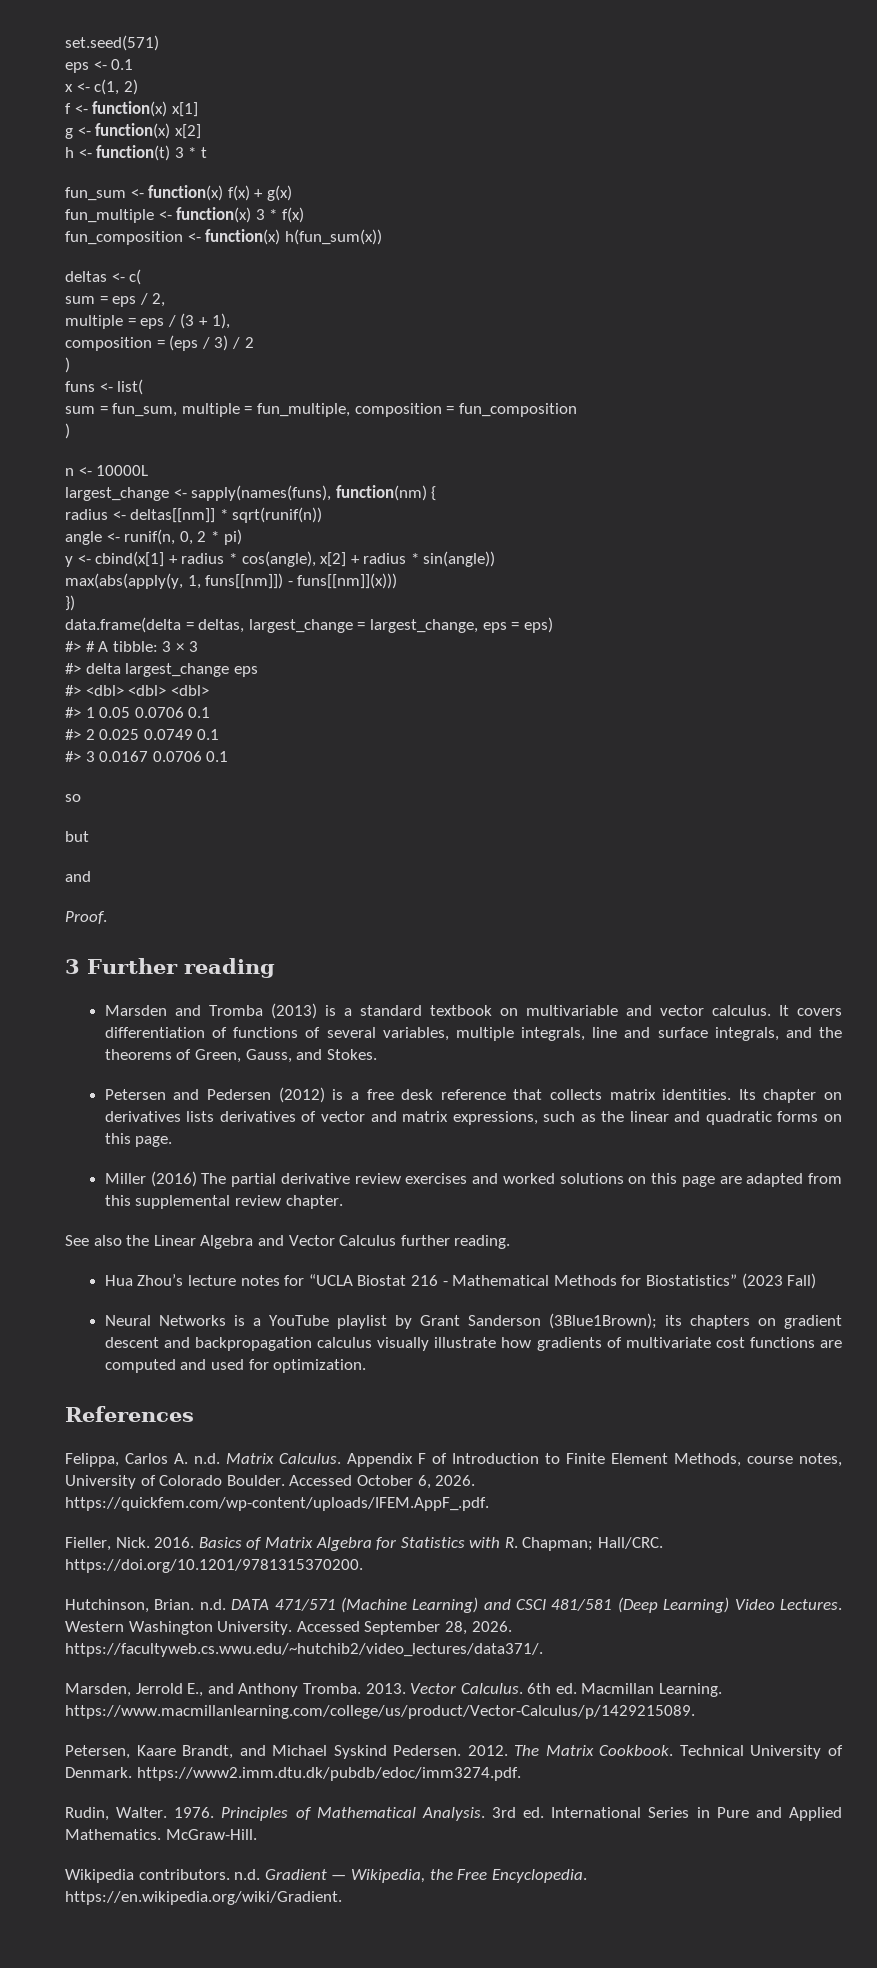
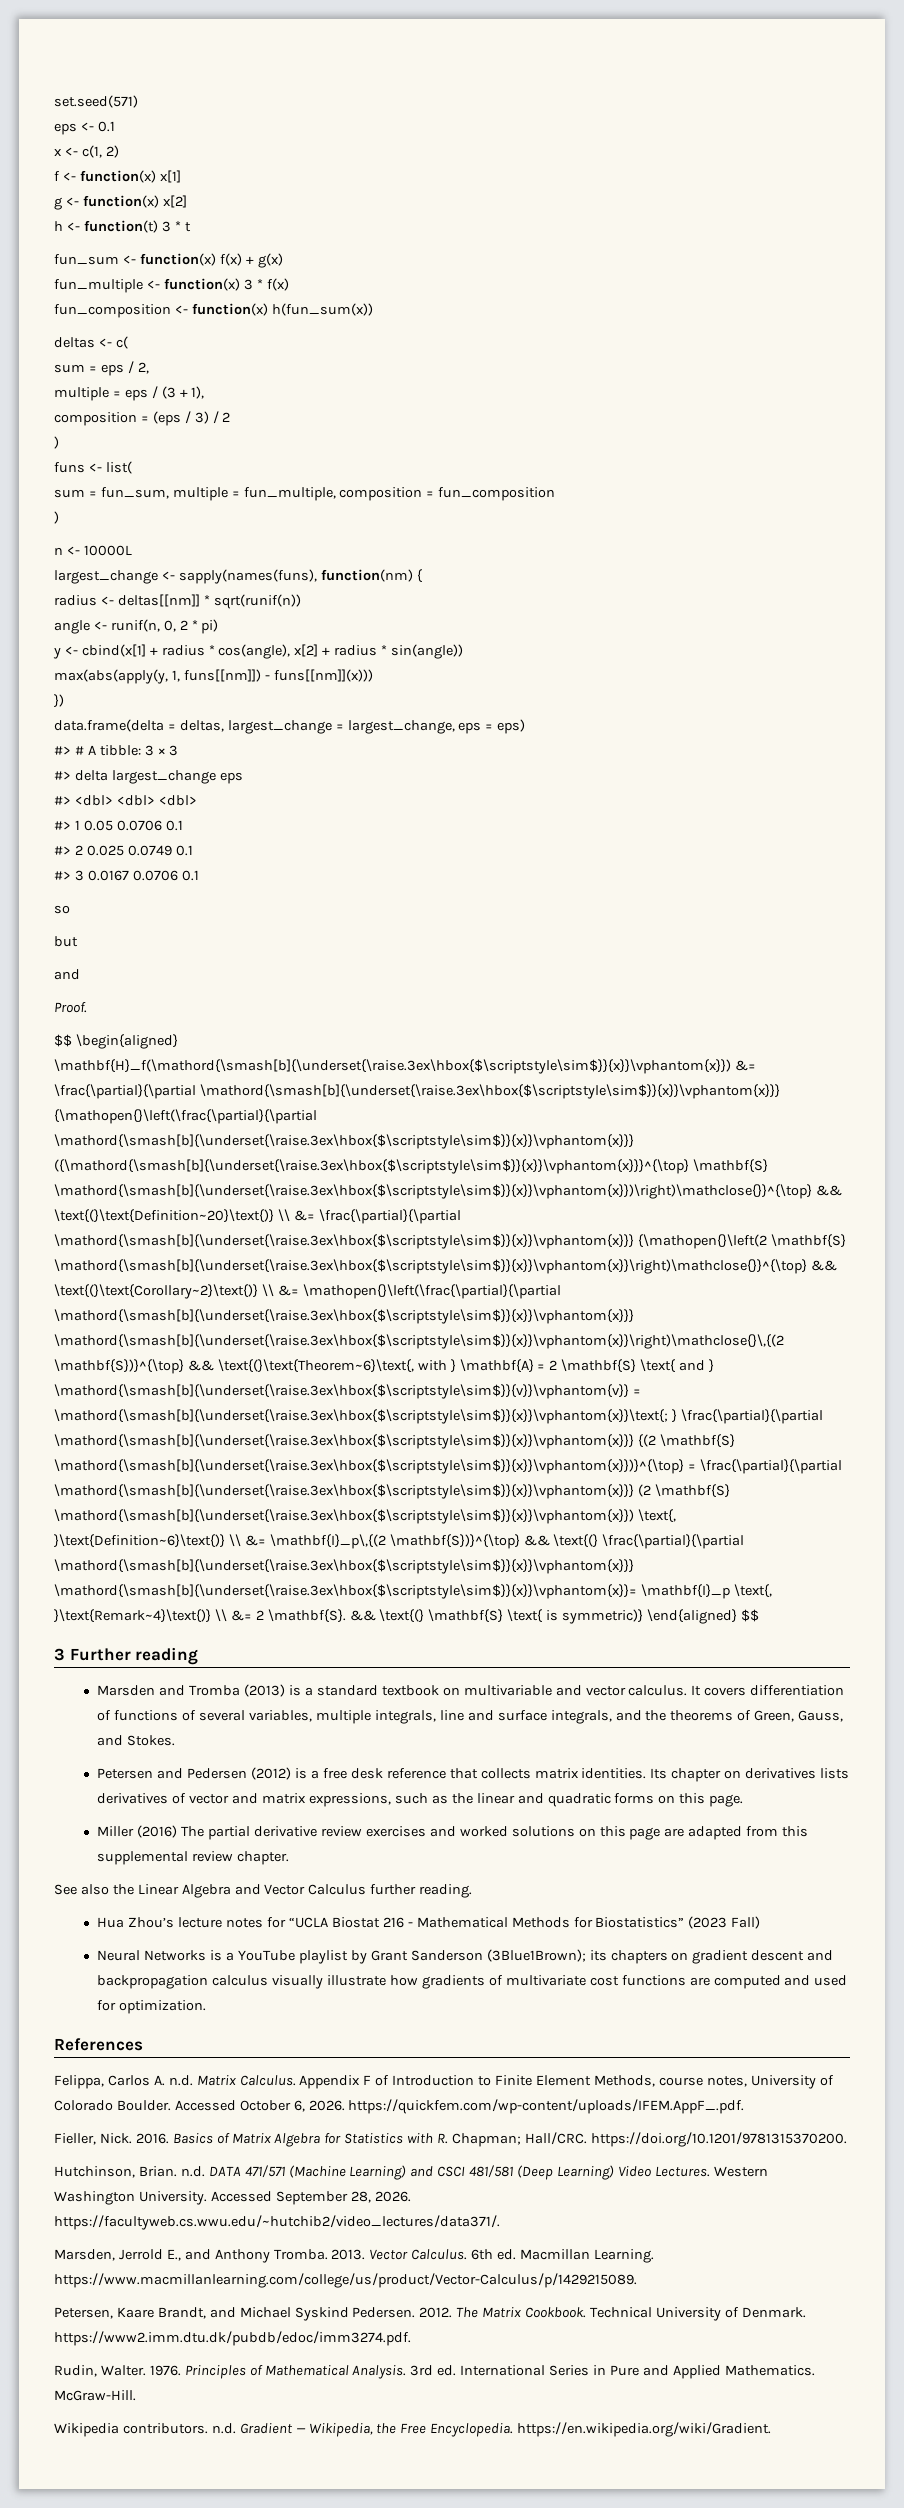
(107, 917) none -> [54,1034,178,1049] [54,1059,756,1074] [54,1084,780,1099] [54,1109,317,1124] [54,1134,634,1149] [54,1159,768,1174] [54,1184,842,1199] [54,1209,461,1224] [54,1234,846,1249] [54,1259,837,1274] [54,1284,561,1299] [54,1309,634,1324] [54,1334,784,1349] [54,1359,715,1374] [54,1384,641,1399] [54,1409,823,1424] [54,1434,735,1449] [54,1459,842,1474] [54,1484,730,1499] [54,1509,676,1524] [54,1534,745,1549] [54,1559,634,1574] [54,1584,772,1599] [54,1609,759,1624] // $$ \begin{aligned} \mathbf{H}_f(\mathord{\smash[b]{\underset{\raise.3ex\hbox{$\scriptstyle\sim$}}{x}}\vphantom{x}}) &= \frac{\partial}{\partial \mathord{\smash[b]{\underset{\raise.3ex\hbox{$\scriptstyle\sim$}}{x}}\vphantom{x}}} {\mathopen{}\left(\frac{\partial}{\partial \mathord{\smash[b]{\underset{\raise.3ex\hbox{$\scriptstyle\sim$}}{x}}\vphantom{x}}} ({\mathord{\smash[b]{\underset{\raise.3ex\hbox{$\scriptstyle\sim$}}{x}}\vphantom{x}}}^{\top} \mathbf{S} \mathord{\smash[b]{\underset{\raise.3ex\hbox{$\scriptstyle\sim$}}{x}}\vphantom{x}})\right)\mathclose{}}^{\top} && \text{(}\text{Definition~20}\text{)} \\ &= \frac{\partial}{\partial \mathord{\smash[b]{\underset{\raise.3ex\hbox{$\scriptstyle\sim$}}{x}}\vphantom{x}}} {\mathopen{}\left(2 \mathbf{S} \mathord{\smash[b]{\underset{\raise.3ex\hbox{$\scriptstyle\sim$}}{x}}\vphantom{x}}\right)\mathclose{}}^{\top} && \text{(}\text{Corollary~2}\text{)} \\ &= \mathopen{}\left(\frac{\partial}{\partial \mathord{\smash[b]{\underset{\raise.3ex\hbox{$\scriptstyle\sim$}}{x}}\vphantom{x}}} \mathord{\smash[b]{\underset{\raise.3ex\hbox{$\scriptstyle\sim$}}{x}}\vphantom{x}}\right)\mathclose{}\,{(2 \mathbf{S})}^{\top} && \text{(}\text{Theorem~6}\text{, with } \mathbf{A} = 2 \mathbf{S} \text{ and } \mathord{\smash[b]{\underset{\raise.3ex\hbox{$\scriptstyle\sim$}}{v}}\vphantom{v}} = \mathord{\smash[b]{\underset{\raise.3ex\hbox{$\scriptstyle\sim$}}{x}}\vphantom{x}}\text{; } \frac{\partial}{\partial \mathord{\smash[b]{\underset{\raise.3ex\hbox{$\scriptstyle\sim$}}{x}}\vphantom{x}}} {(2 \mathbf{S} \mathord{\smash[b]{\underset{\raise.3ex\hbox{$\scriptstyle\sim$}}{x}}\vphantom{x}})}^{\top} = \frac{\partial}{\partial \mathord{\smash[b]{\underset{\raise.3ex\hbox{$\scriptstyle\sim$}}{x}}\vphantom{x}}} (2 \mathbf{S} \mathord{\smash[b]{\underset{\raise.3ex\hbox{$\scriptstyle\sim$}}{x}}\vphantom{x}}) \text{, }\text{Definition~6}\text{)} \\ &= \mathbf{I}_p\,{(2 \mathbf{S})}^{\top} && \text{(} \frac{\partial}{\partial \mathord{\smash[b]{\underset{\raise.3ex\hbox{$\scriptstyle\sim$}}{x}}\vphantom{x}}} \mathord{\smash[b]{\underset{\raise.3ex\hbox{$\scriptstyle\sim$}}{x}}\vphantom{x}}= \mathbf{I}_p \text{, }\text{Remark~4}\text{)} \\ &= 2 \mathbf{S}. && \text{(} \mathbf{S} \text{ is symmetric)} \end{aligned} $$

